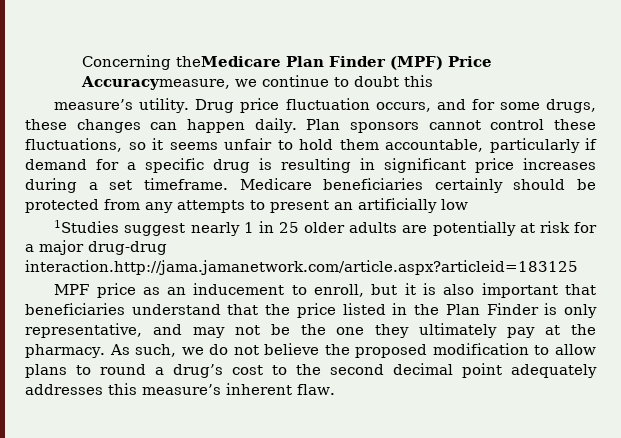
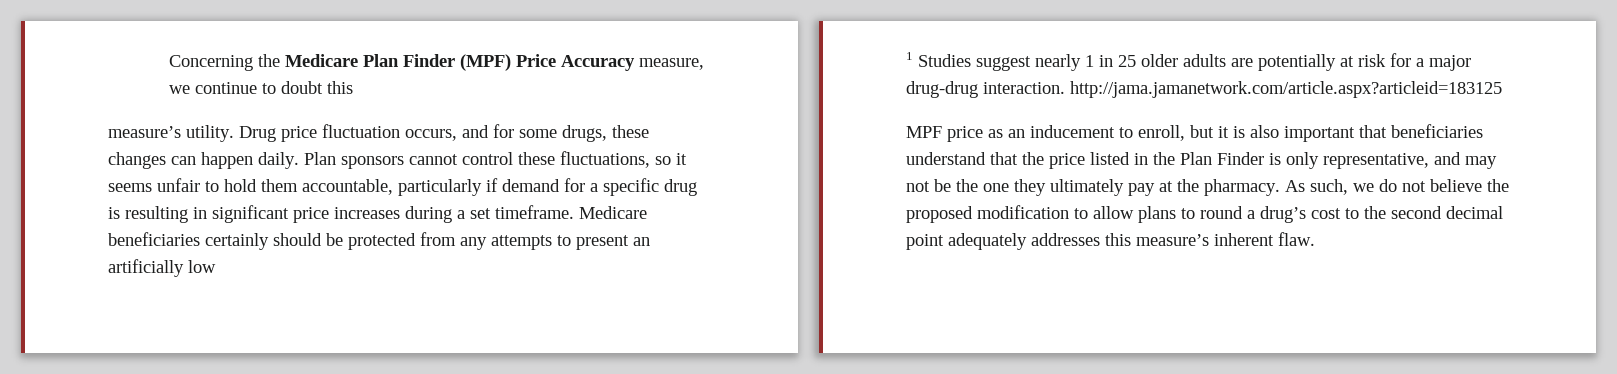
[176,56,282,67] theMedicare -> [258,54,359,67] the Medicare
[81,76,231,90] Accuracymeasure, -> [561,55,705,71] Accuracy measure,
[54,220,120,233] 1Studies -> [906,52,971,67] 1 Studies
[25,260,578,275] interaction.http://jama.jamanetwork.com/article.aspx?articleid=183125 -> [983,81,1502,98] interaction. http://jama.jamanetwork.com/article.aspx?articleid=183125

